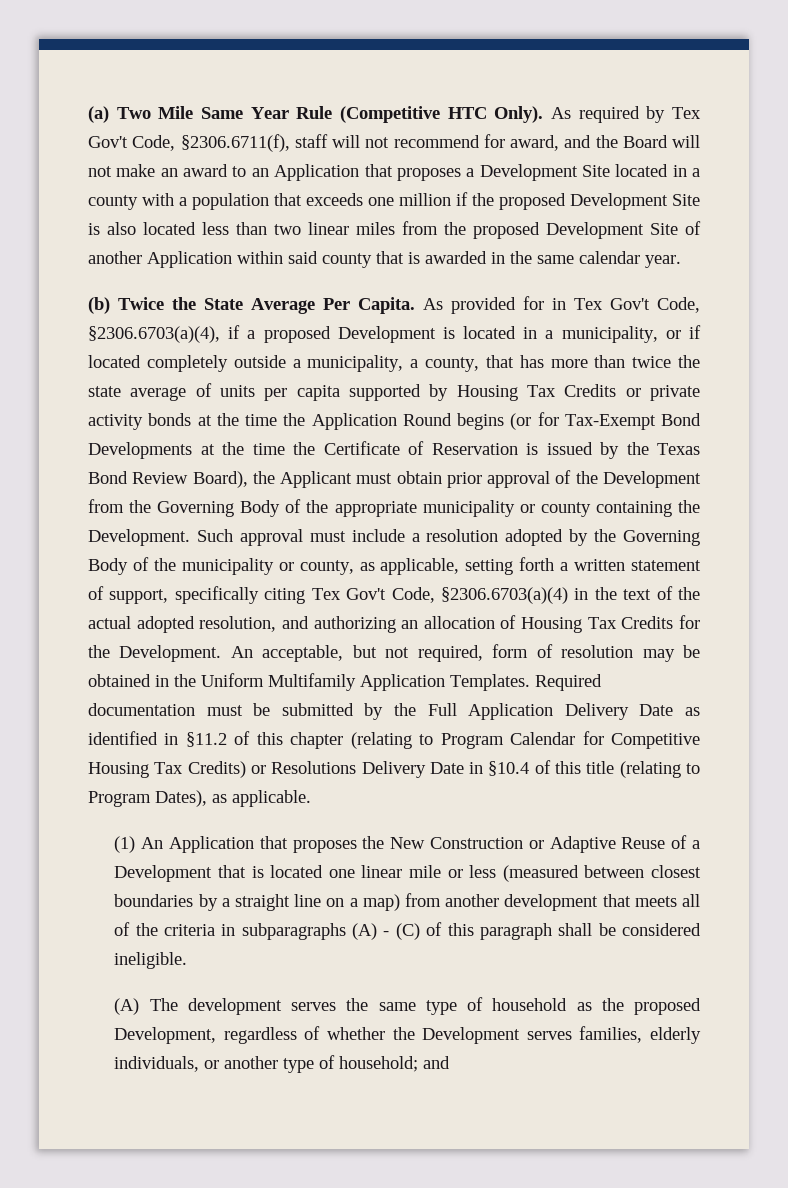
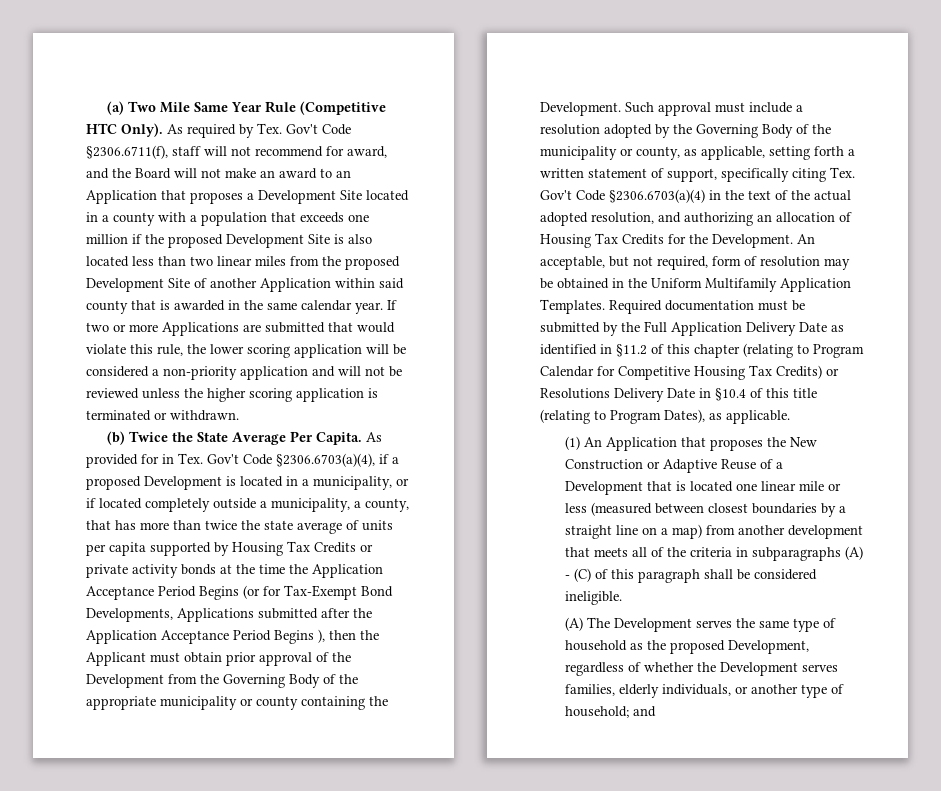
[672,107,701,119] [88,135,176,151] Tex Gov't Code, -> [257,123,351,135] Tex. Gov't Code
(681, 261) none -> [387,300,397,310] [86,322,395,336] [86,344,406,358] [86,366,402,380] [86,388,378,402] [86,410,239,421] If two or more Applications are submitted that would violate this rule, the lower scoring application will be considered a non-priority application and will not be reviewed unless the higher scoring application is terminated or withdrawn.
[574,297,700,313] Tex Gov't Code, -> [178,453,272,465] Tex. Gov't Code
[402,413,504,430] Round begins -> [86,586,239,600] Acceptance Period Begins
[88,441,700,459] [88,471,248,488] Developments at the time the Certificate of Reservation is issued by the Texas Bond Review Board), -> [86,608,372,622] [86,629,356,644] Developments, Applications submitted after the Application Acceptance Period Begins ), then
[311,587,435,603] Tex Gov't Code, -> [830,167,855,178] [540,190,605,201] Tex. Gov't Code
[187,998,282,1015] development -> [614,618,693,632] Development

